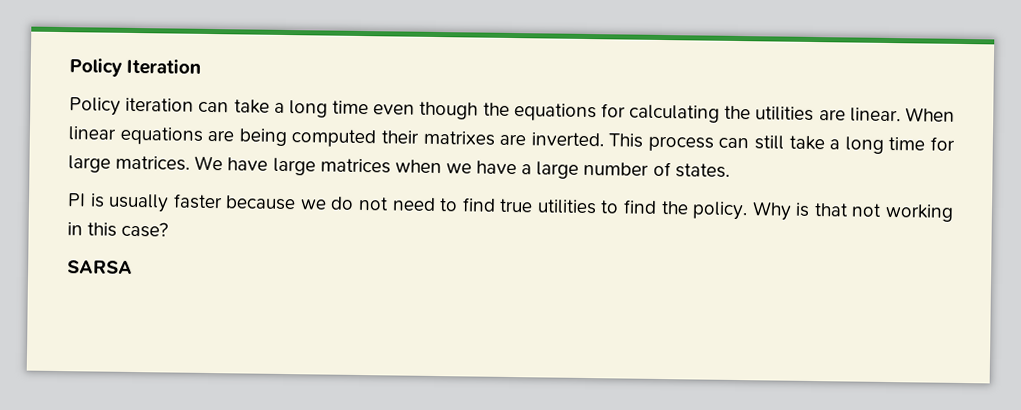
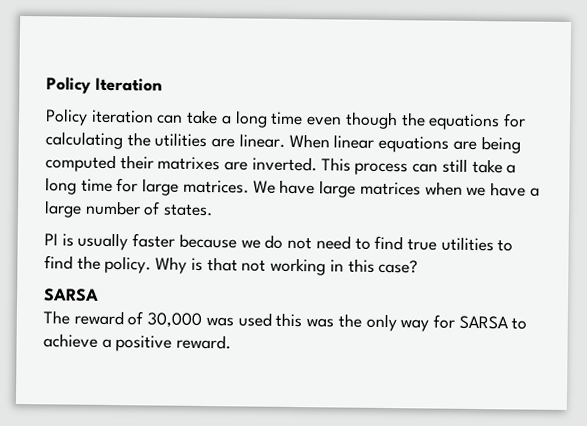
(133, 267) none -> [43,310,528,332] [43,333,232,352] // The reward of 30,000 was used this was the only way for SARSA to achieve a positive reward.

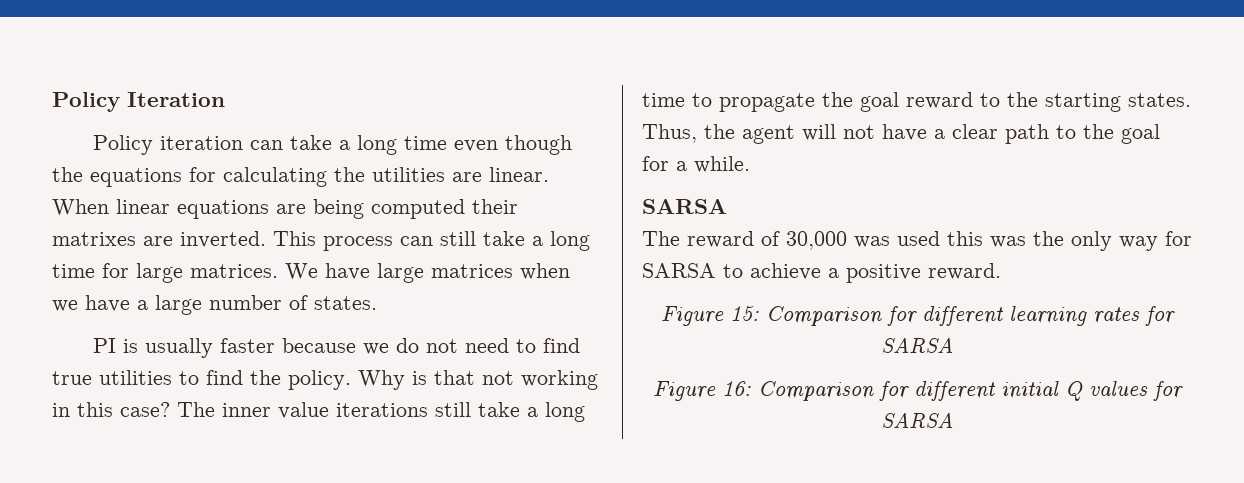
(419, 266) none -> [177,402,585,422] [642,92,1191,112] [642,124,1160,144] [642,156,750,173] The inner value iterations still take a long time to propagate the goal reward to the starting states. Thus, the agent will not have a clear path to the goal for a while.
(232, 342) none -> [661,306,1175,326] [881,337,953,355] [653,381,1183,401] [881,412,953,430] // Figure 15: Comparison for different learning rates for SARSA // Figure 16: Comparison for different initial Q values for SARSA

